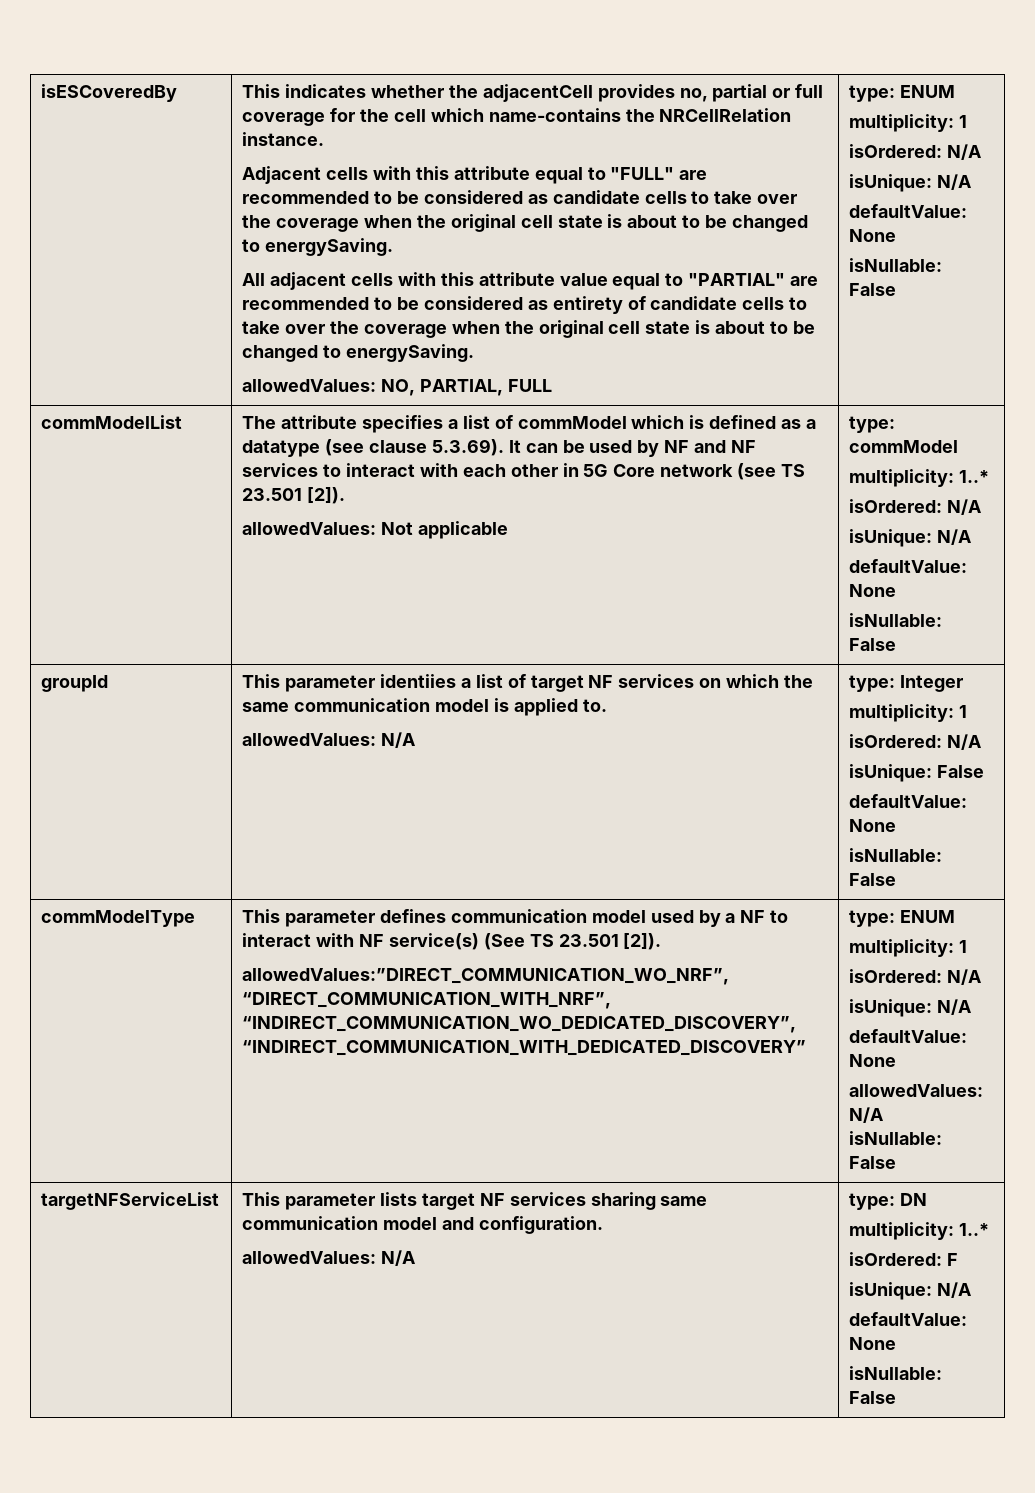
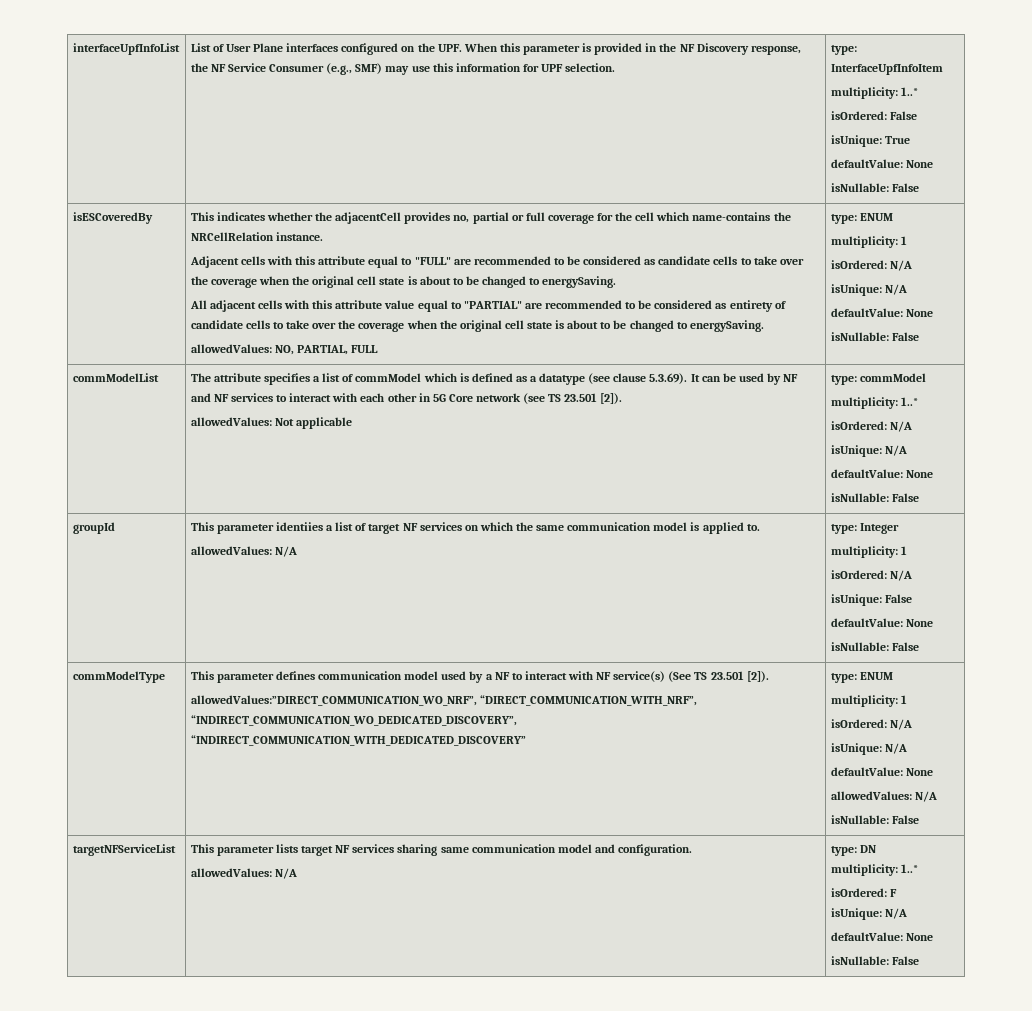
(41, 93) none -> [72,43,180,55] [190,43,801,55] [190,63,616,75] [830,45,857,55] [830,64,943,75] [830,87,918,99] [830,111,917,120] [830,135,910,147] [830,159,933,168] [830,183,919,192] interfaceUpfInfoList | List of User Plane interfaces configured on the UPF. When this parameter is provided in the NF Discovery response, the NF Service Consumer (e.g., SMF) may use this information for UPF selection. | type: InterfaceUpfInfoItem // multiplicity: 1..* // isOrdered: False // isUnique: True // defaultValue: None // isNullable: False //

